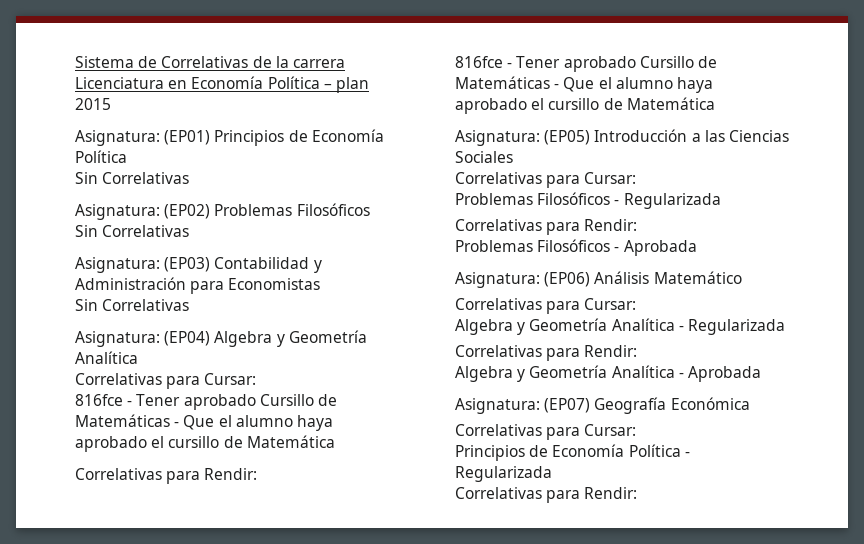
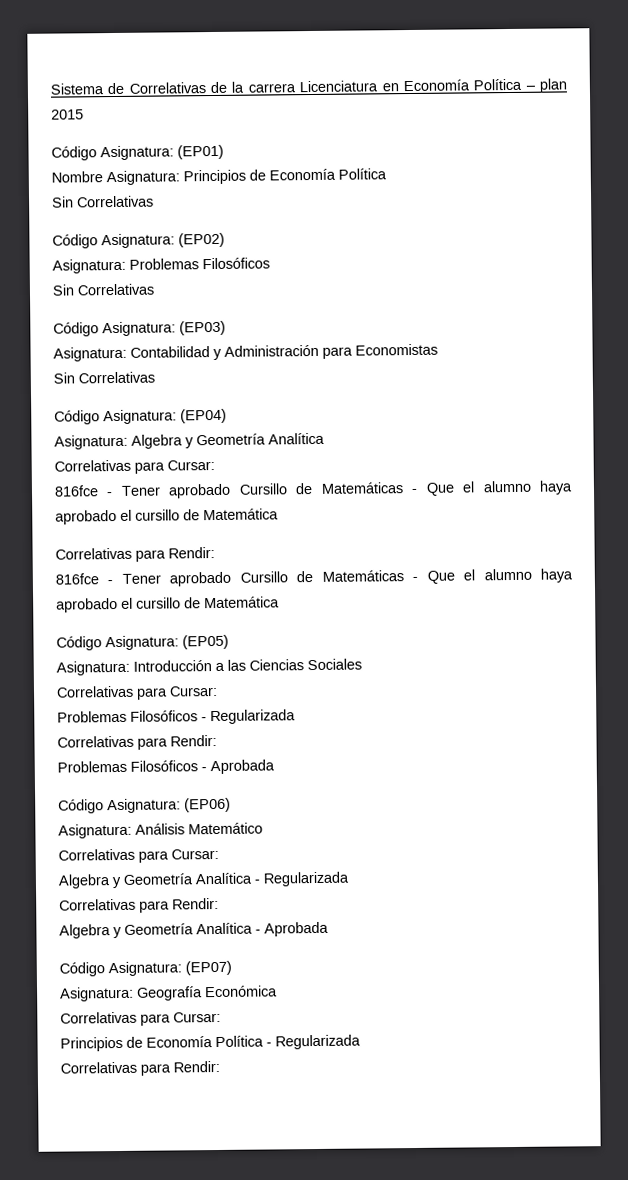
(111, 104) none -> [51,146,97,161] Código
(211, 137) none -> [51,170,180,186] // Nombre Asignatura:
(190, 178) none -> [52,234,98,249] Código
(211, 211) none -> [52,258,126,274] // Asignatura:
(190, 231) none -> [53,322,99,337] Código
(211, 264) none -> [53,346,127,362] // Asignatura:
(190, 305) none -> [54,410,100,425] Código
(211, 338) none -> [54,434,128,450] // Asignatura:
(715, 103) none -> [56,636,102,651] Código
(591, 137) none -> [56,660,130,676] // Asignatura:
(697, 248) none -> [58,799,104,814] Código
(591, 279) none -> [58,823,132,839] // Asignatura:
(761, 374) none -> [59,962,105,977] Código
(591, 405) none -> [60,986,134,1002] // Asignatura:

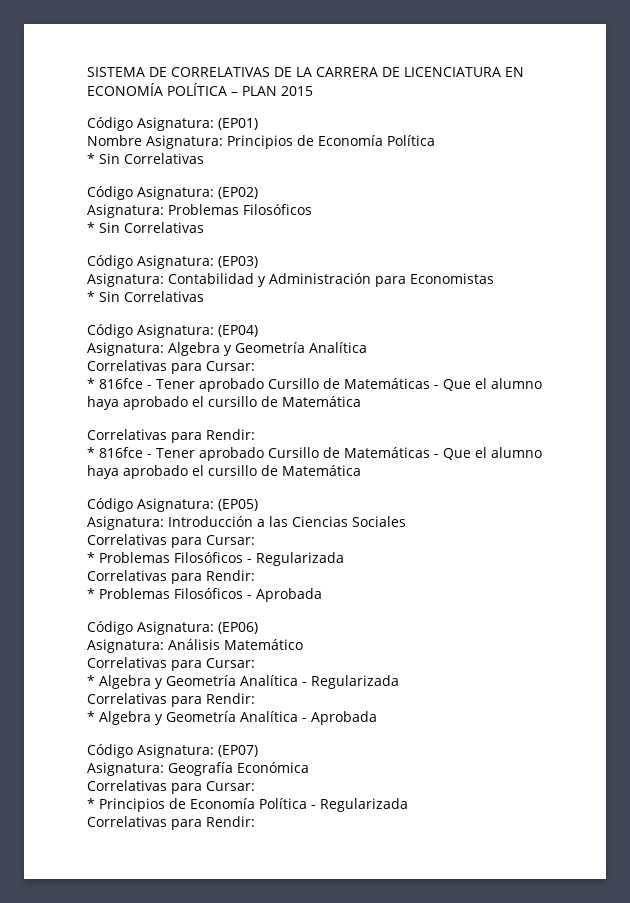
[50,78,568,95] Sistema de Correlativas de la carrera Licenciatura en Economía Política – plan -> [87,67,524,77] [87,83,277,96] SISTEMA DE CORRELATIVAS DE LA CARRERA DE LICENCIATURA EN ECONOMÍA POLÍTICA – PLAN
(387, 174) none -> [87,153,95,164] *
(270, 263) none -> [87,222,95,233] *
(438, 349) none -> [87,291,95,302] *
(215, 465) none -> [87,378,95,389] *
(215, 553) none -> [87,447,95,458] *
(218, 691) none -> [87,552,95,563] *
(217, 740) none -> [87,588,95,599] *
(219, 854) none -> [87,675,95,686] *
(219, 903) none -> [87,711,95,722] *
(221, 1017) none -> [87,798,95,809] *

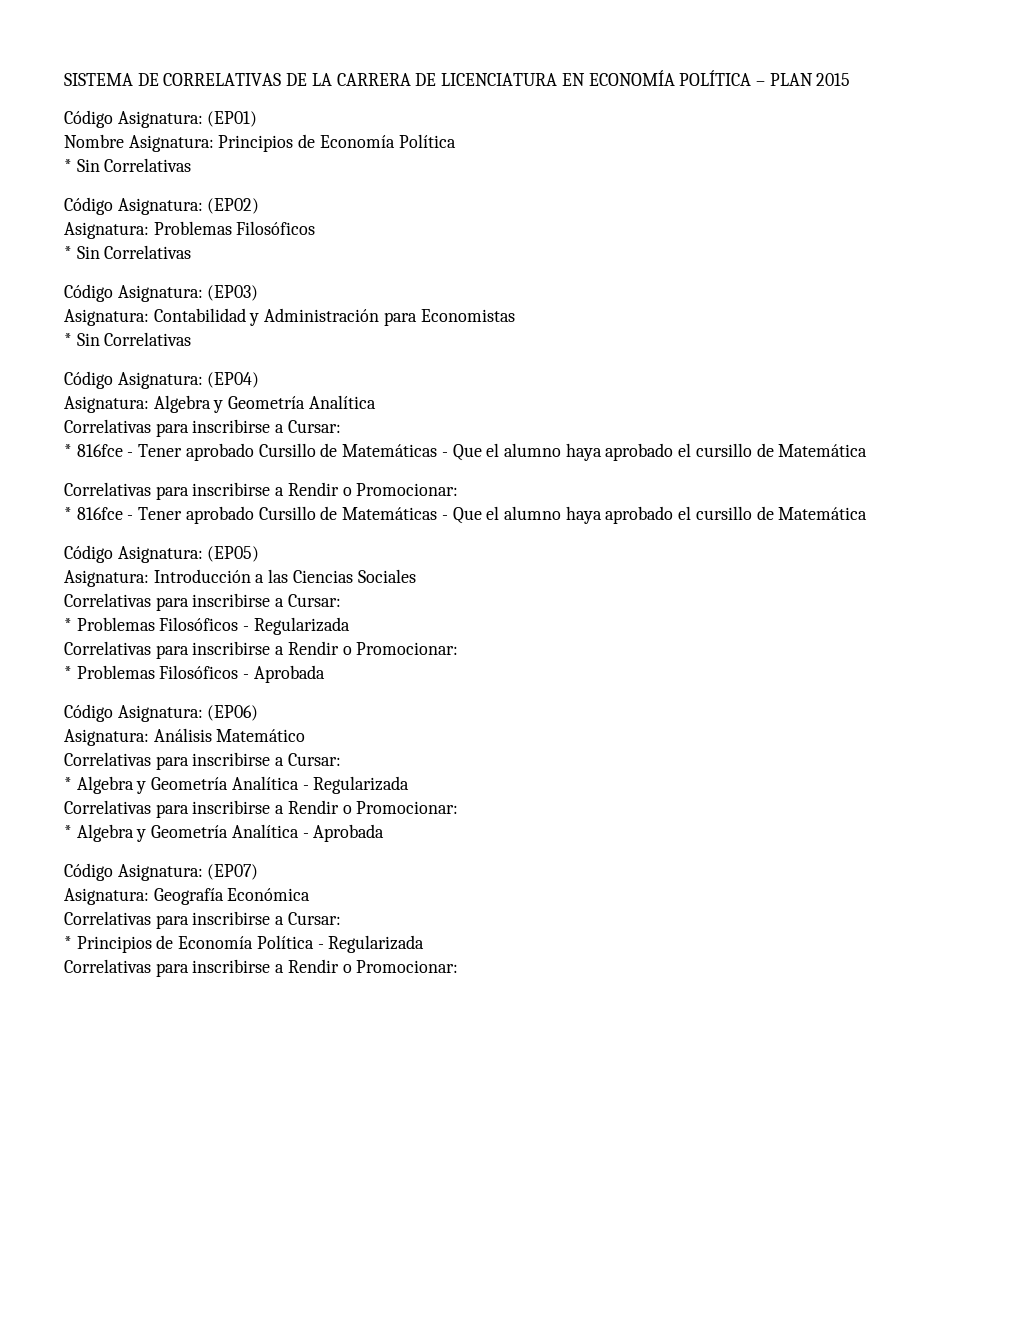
(202, 368) none -> [192,419,285,433] inscribirse a
[206,429,255,440] Rendir: -> [192,482,459,496] inscribirse a Rendir o Promocionar:
(202, 542) none -> [192,593,285,607] inscribirse a
[206,570,255,581] Rendir: -> [192,641,459,655] inscribirse a Rendir o Promocionar:
(202, 665) none -> [192,752,285,766] inscribirse a
[206,693,255,704] Rendir: -> [192,800,459,814] inscribirse a Rendir o Promocionar:
(202, 788) none -> [192,911,285,925] inscribirse a
[206,816,255,827] Rendir: -> [192,959,459,973] inscribirse a Rendir o Promocionar:

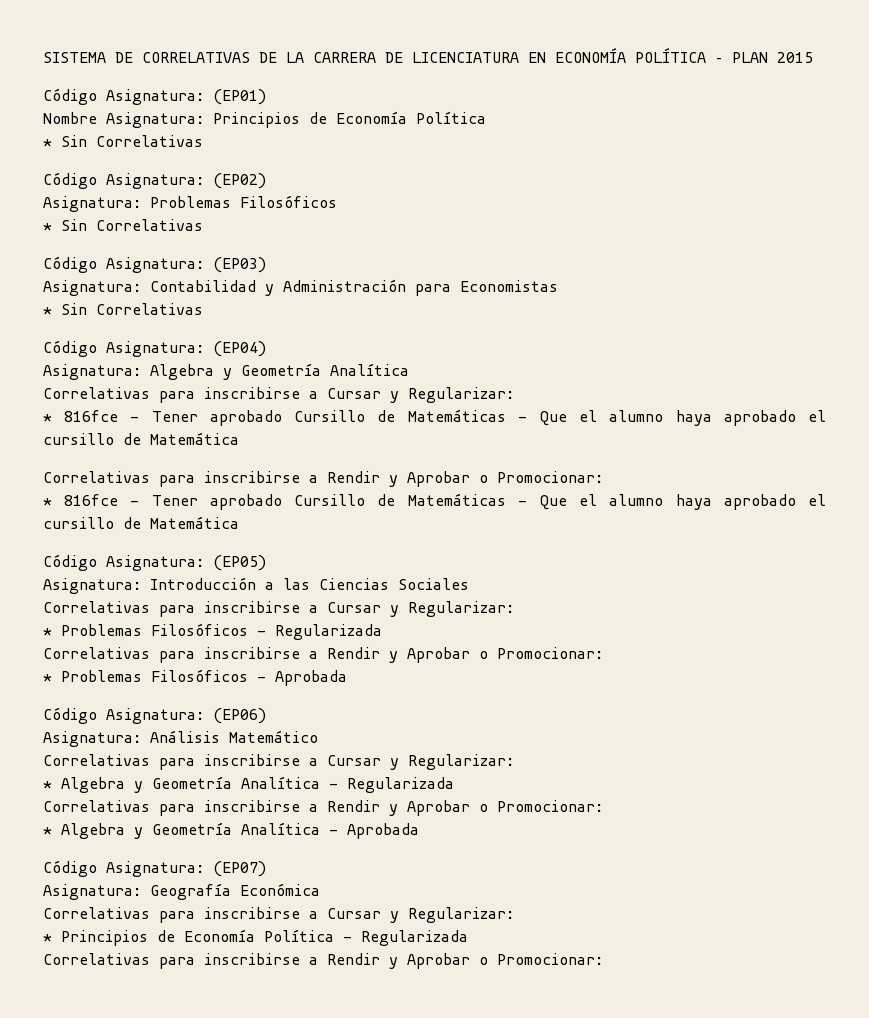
[287,420,341,433] Cursar: -> [327,387,514,403] Cursar y Regularizar:
(339, 489) none -> [389,471,470,487] y Aprobar
[287,594,341,607] Cursar: -> [327,601,514,617] Cursar y Regularizar:
(339, 648) none -> [389,647,470,663] y Aprobar
[287,753,341,766] Cursar: -> [327,754,514,770] Cursar y Regularizar:
(339, 807) none -> [389,800,470,816] y Aprobar
[287,912,341,925] Cursar: -> [327,907,514,923] Cursar y Regularizar:
(339, 966) none -> [389,953,470,969] y Aprobar

